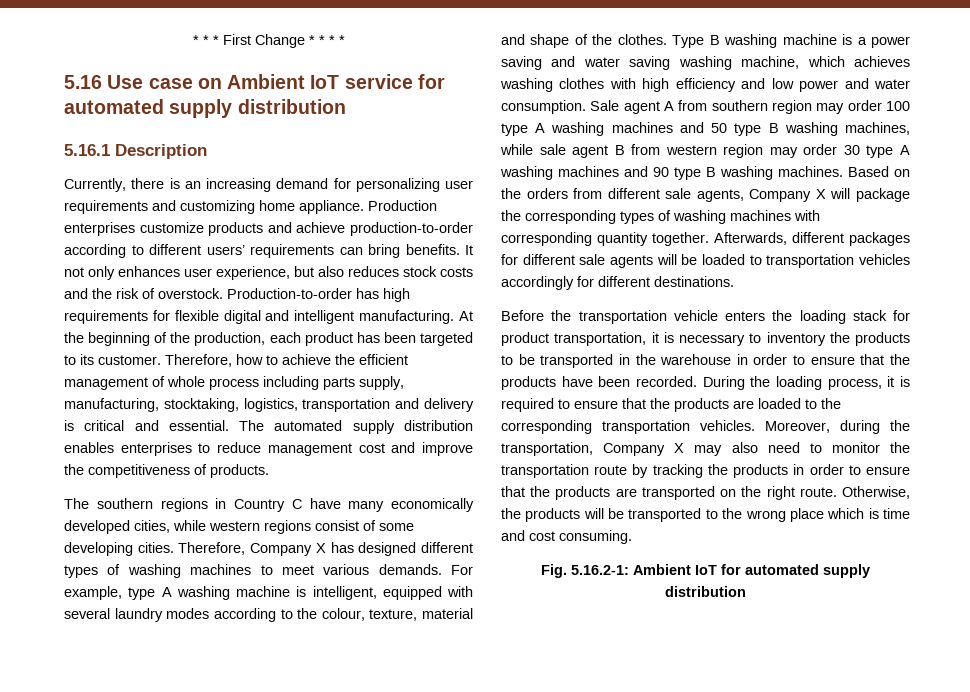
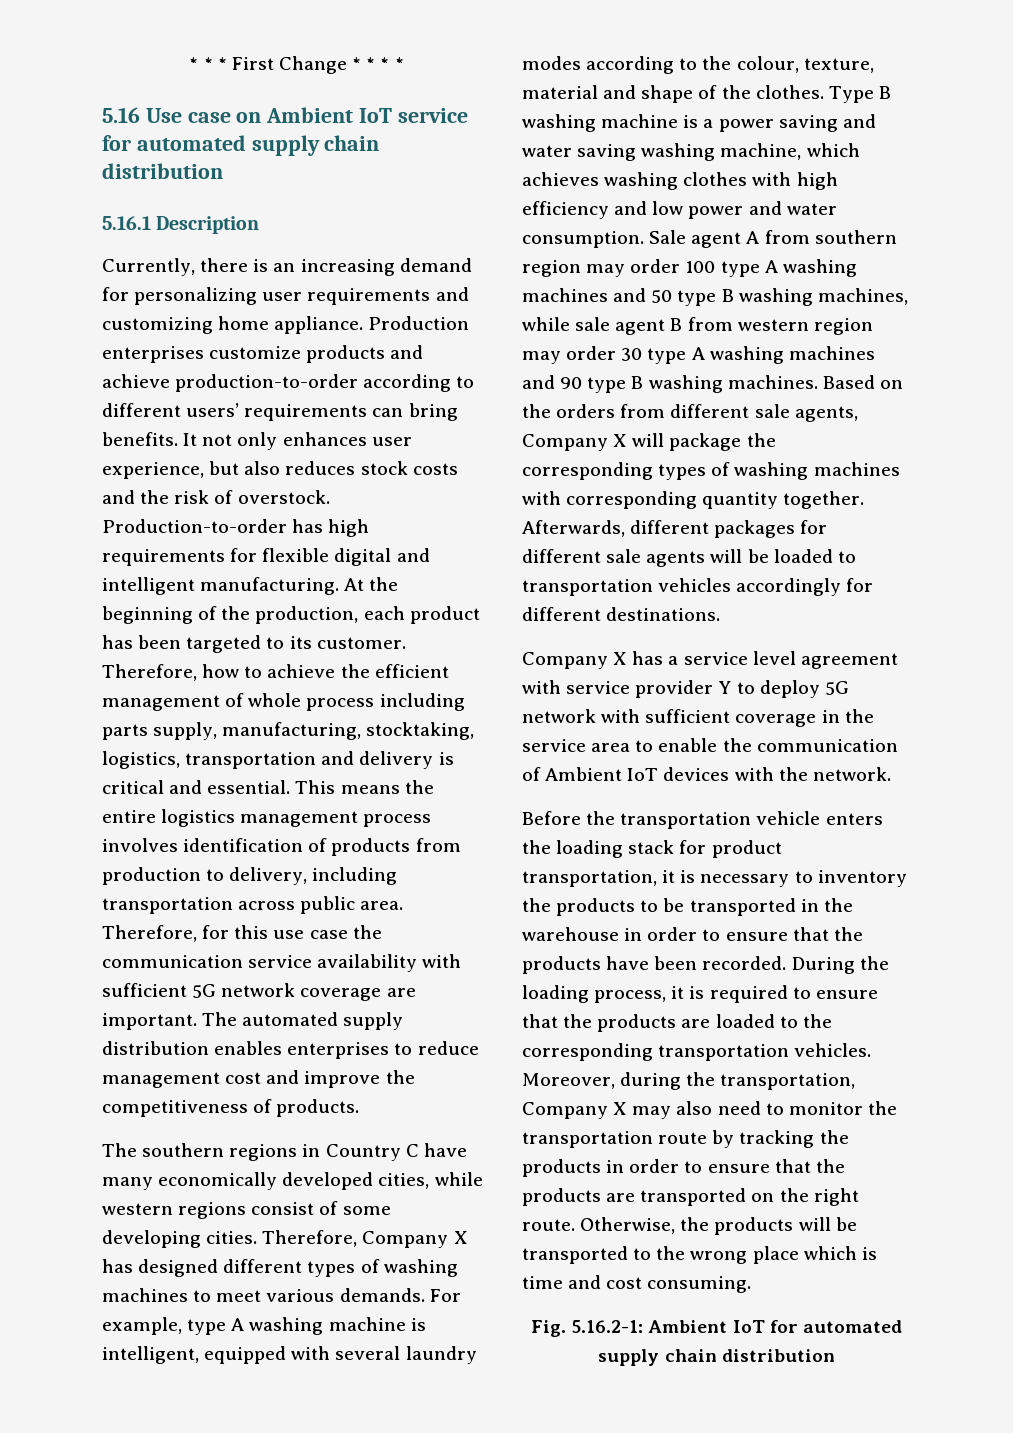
(233, 108) none -> [324,135,380,151] chain
(229, 425) none -> [295,780,434,794] [102,809,432,827] [102,838,461,856] [102,867,398,885] [102,896,404,914] [102,925,382,942] [102,954,462,972] [102,983,416,1001] [102,1013,197,1030] This means the entire logistics management process involves identification of products from production to delivery, including transportation across public area. Therefore, for this use case the communication service availability with sufficient 5G network coverage are important.
(734, 281) none -> [522,651,898,669] [522,680,849,698] [522,709,874,727] [522,738,898,752] [522,767,891,781] // Company X has a service level agreement with service provider Y to deploy 5G network with sufficient coverage in the service area to enable the communication of Ambient IoT devices with the network.
(870, 571) none -> [664,1349,717,1362] chain

